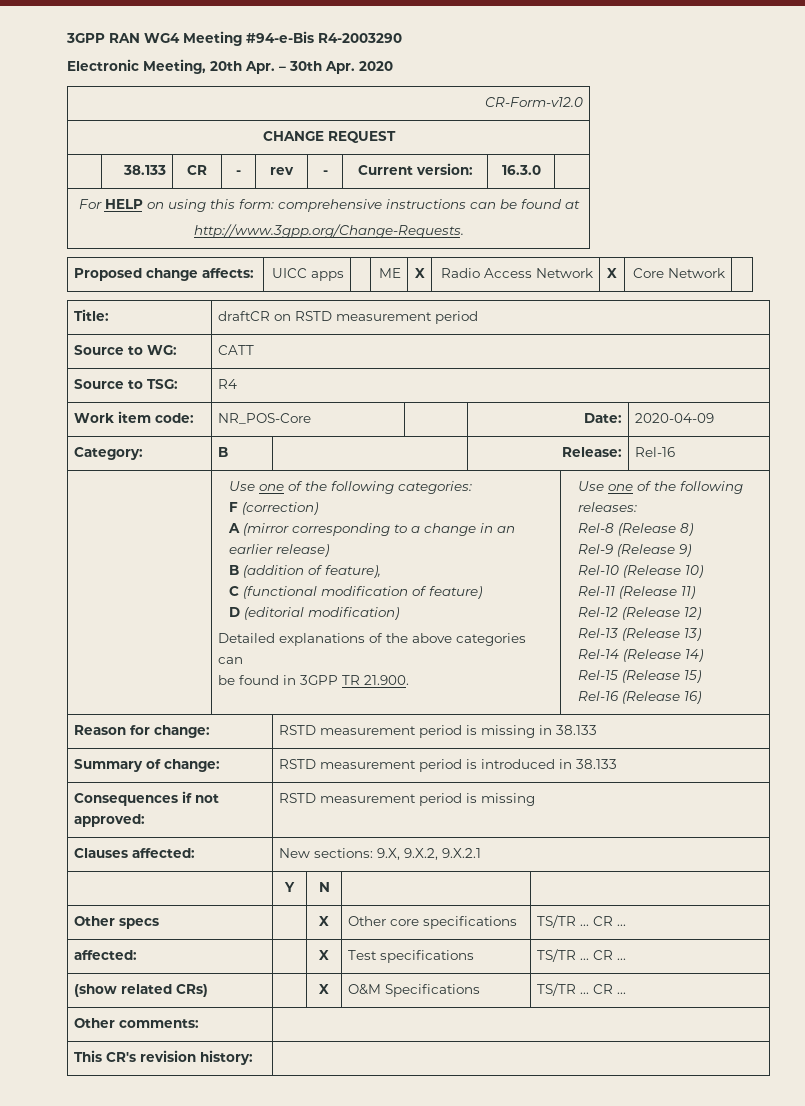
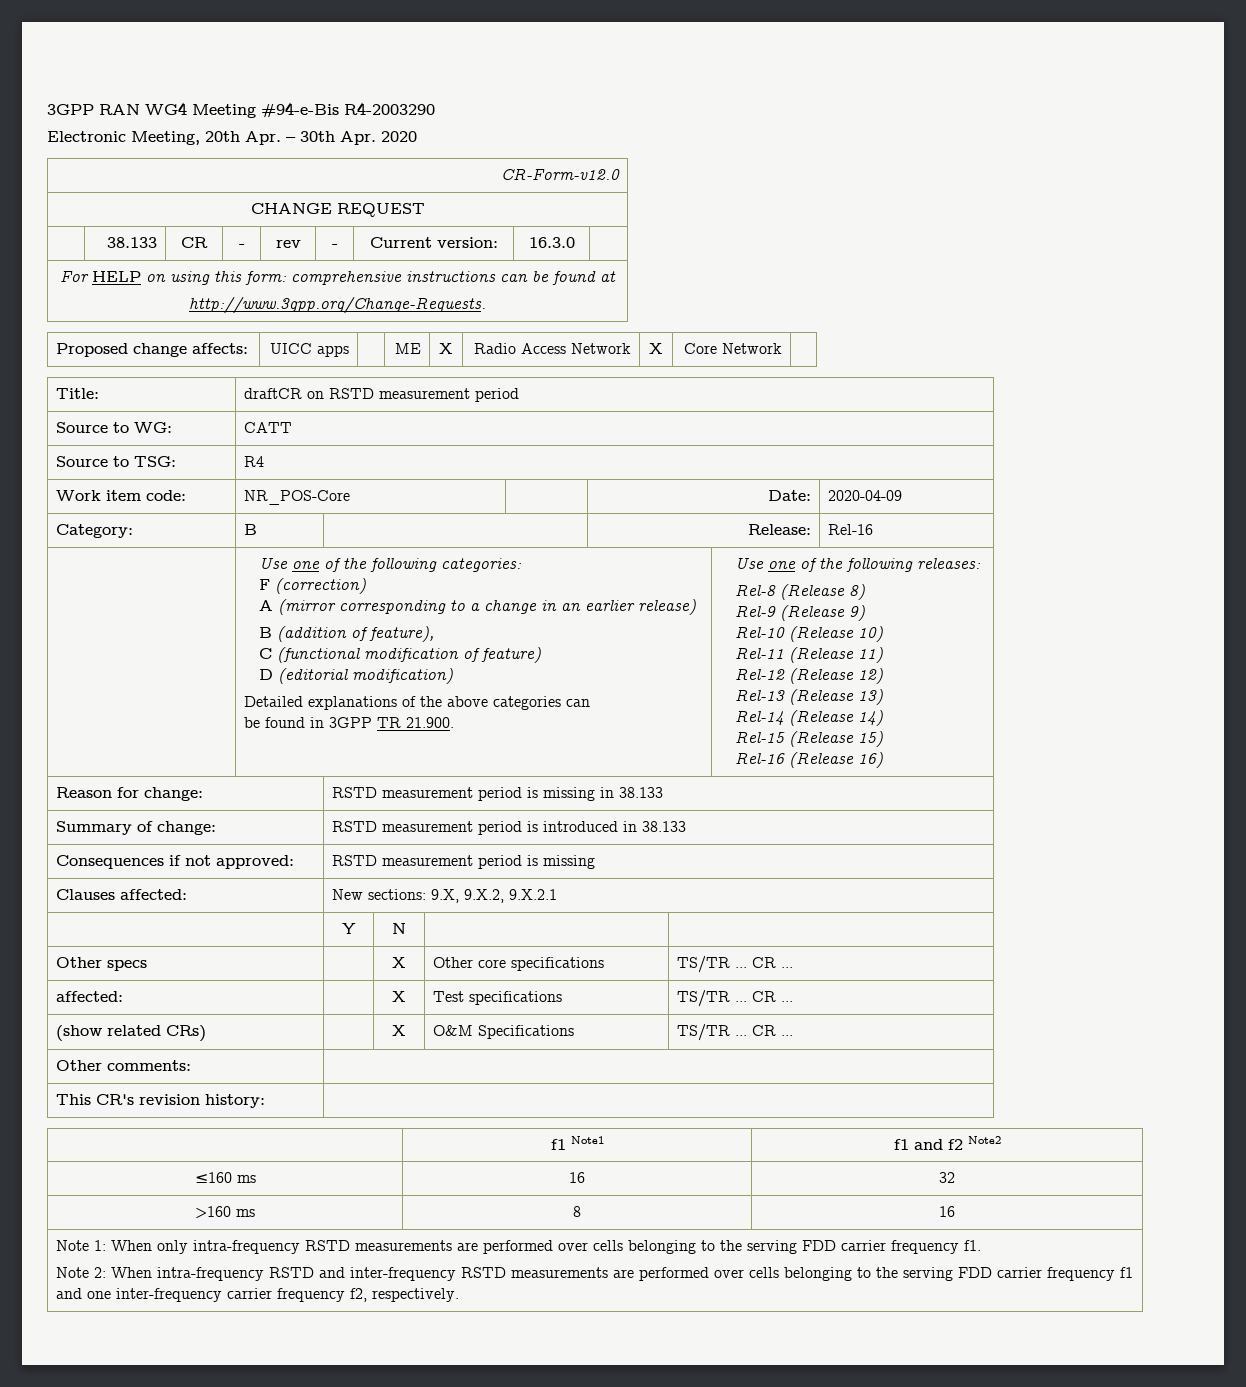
(253, 1057) none -> [550,1136,604,1150] [893,1136,1001,1150] [194,1172,256,1183] [569,1172,586,1183] [939,1172,956,1183] [195,1206,255,1219] [573,1206,582,1217] [939,1206,956,1217] [56,1240,982,1254] [56,1267,1134,1281] [56,1288,460,1302] // | f1 Note1 | f1 and f2 Note2 // ≤160 ms | 16 | 32 // >160 ms | 8 | 16 // Note 1: When only intra-frequency RSTD measurements are performed over cells belonging to the serving FDD carrier frequency f1. // Note 2: When intra-frequency RSTD and inter-frequency RSTD measurements are performed over cells belonging to the serving FDD carrier frequency f1 and one inter-frequency carrier frequency f2, respectively.

